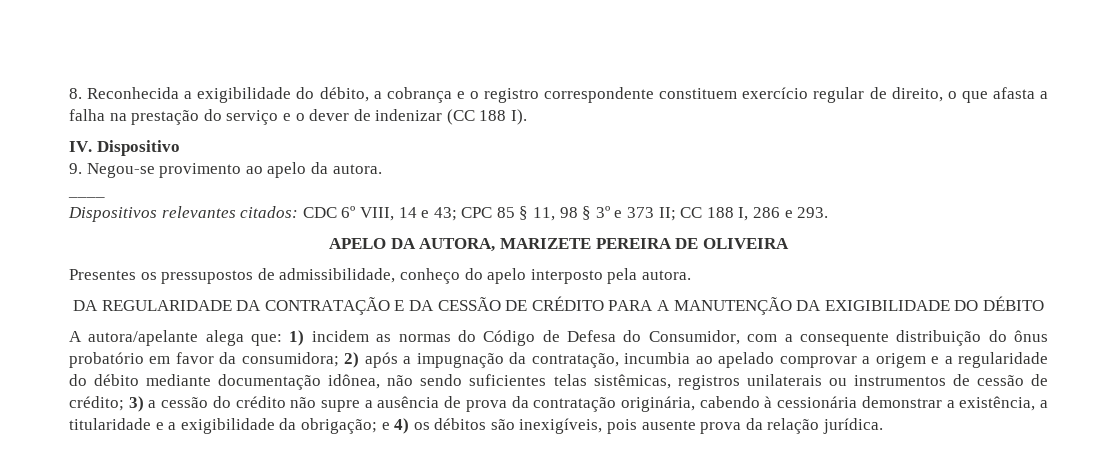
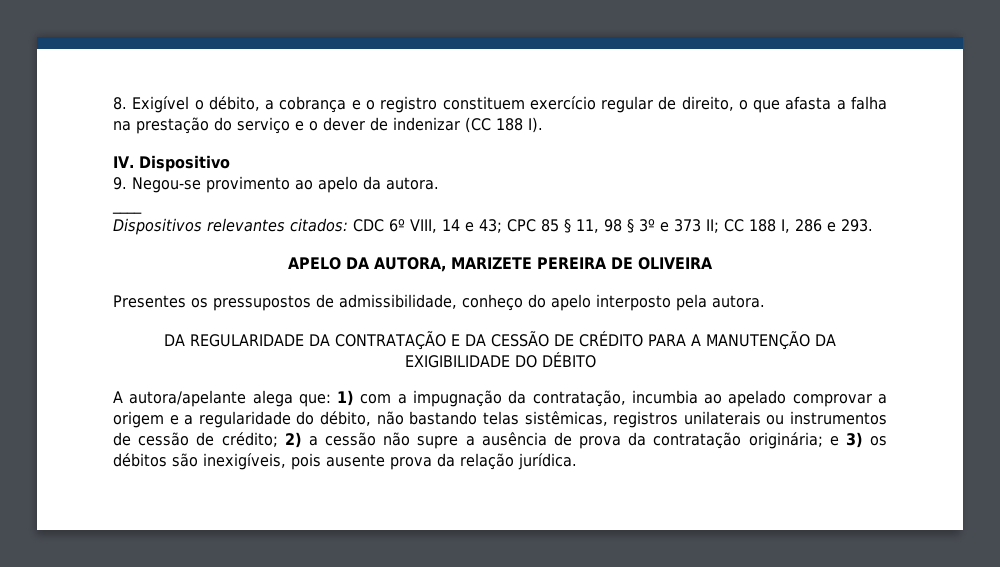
[87,87,315,103] Reconhecida a exigibilidade do -> [132,96,204,113] Exigível o
[544,87,655,103] correspondente -> (438, 104) none
[311,330,1048,346] [69,352,398,368] incidem as normas do Código de Defesa do Consumidor, com a consequente distribuição do ônus probatório em favor da consumidora; 2) após -> [360,394,392,404] com
[94,374,547,390] débito mediante documentação idônea, não sendo suficientes -> [320,411,478,426] débito, não bastando
[128,396,144,412] 3) -> [284,432,302,448] 2)
[212,396,286,408] do crédito -> (376, 439) none
[621,396,1048,412] [69,418,410,434] originária, cabendo à cessionária demonstrar a existência, a titularidade e a exigibilidade da obrigação; e 4) -> [748,432,863,449] originária; e 3)

